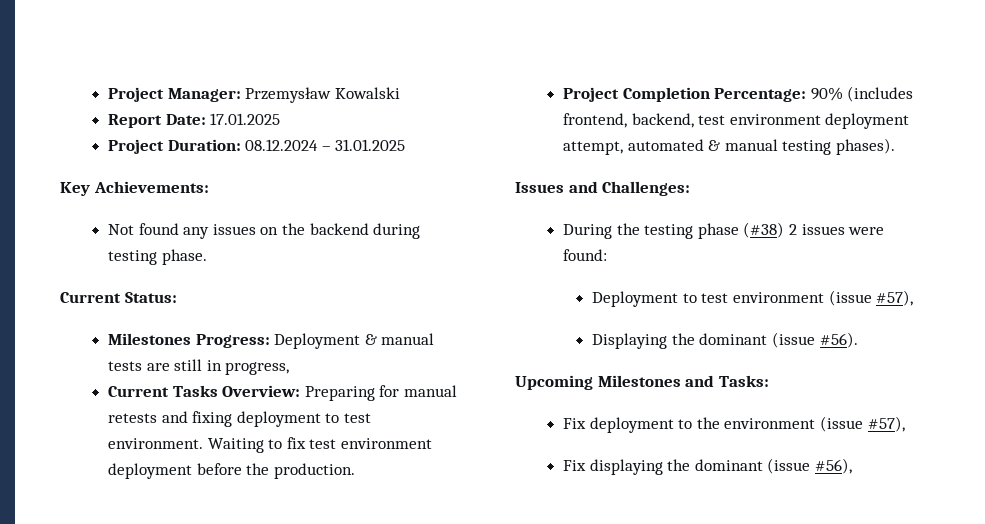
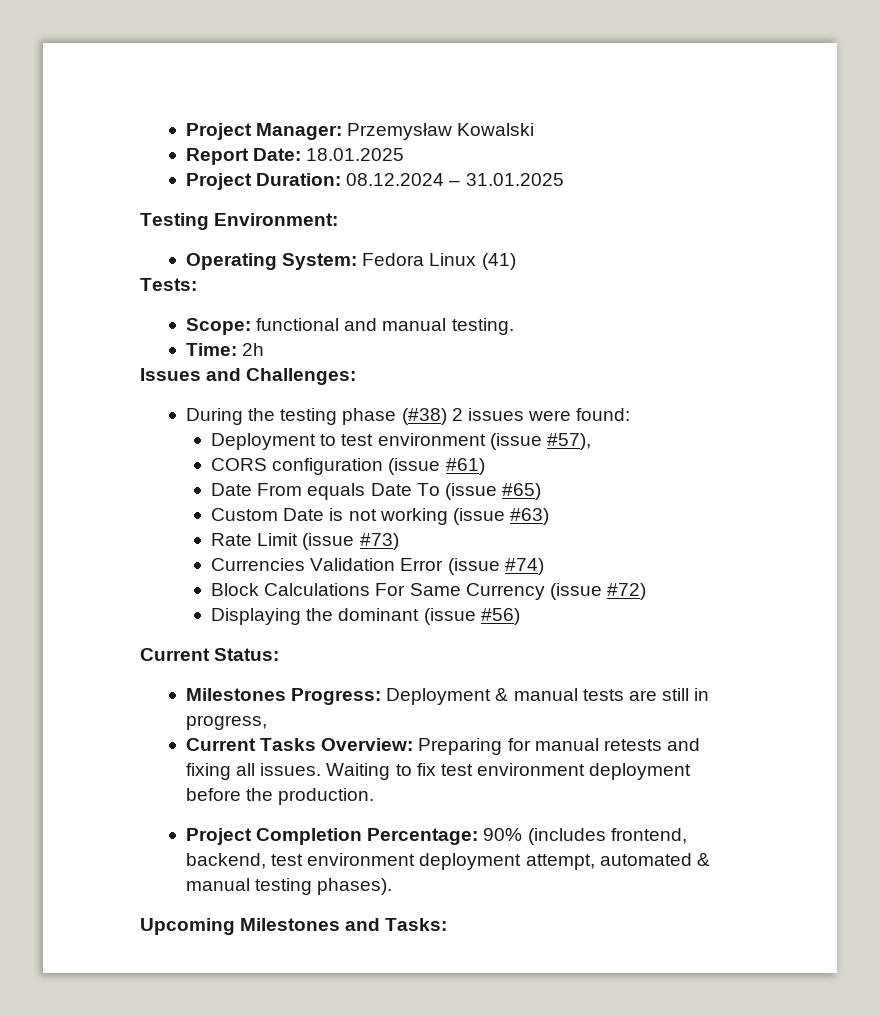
[210,113,281,125] 17.01.2025 -> [306,148,405,161] 18.01.2025
[60,181,209,196] [107,223,421,239] [107,249,207,265] Key Achievements: // Not found any issues on the backend during testing phase. -> [140,213,339,230] [186,253,516,270] [140,278,197,291] [186,318,514,335] [186,343,265,356] [140,368,357,385] [186,408,631,425] [211,433,591,450] [211,458,485,475] [211,483,541,500] [211,508,549,525] [211,533,399,550] [211,558,544,575] [211,583,646,600] [211,608,520,625] Testing Environment: // Operating System: Fedora Linux (41) // Tests: // Scope: functional and manual testing. // Time: 2h // Issues and Challenges: // During the testing phase (#38) 2 issues were found: // Deployment to test environment (issue #57), // CORS configuration (issue #61) // Date From equals Date To (issue #65) // Custom Date is not working (issue #63) // Rate Limit (issue #73) // Currencies Validation Error (issue #74) // Block Calculations For Same Currency (issue #72) // Displaying the dominant (issue #56)
[236,411,371,427] [107,438,203,449] deployment to test environment. -> [236,763,322,776] all issues.
[515,181,691,196] [562,222,885,239] [562,249,607,261] [592,290,914,307] [592,332,858,349] [515,375,769,390] [562,416,905,433] [562,458,852,475] Issues and Challenges: // During the testing phase (#38) 2 issues were found: // Deployment to test environment (issue #57), // Displaying the dominant (issue #56). // Upcoming Milestones and Tasks: // Fix deployment to the environment (issue #57), // Fix displaying the dominant (issue #56), -> [140,918,448,935] Upcoming Milestones and Tasks:

